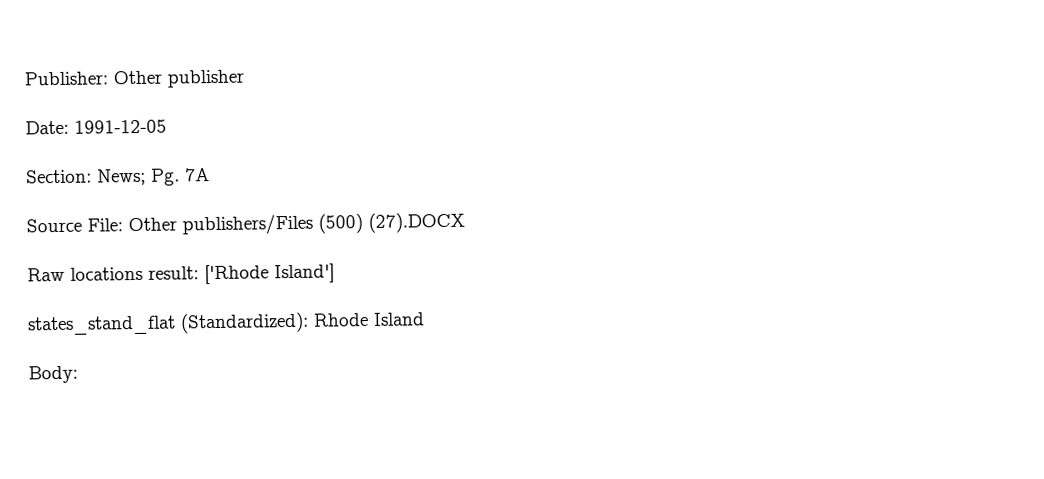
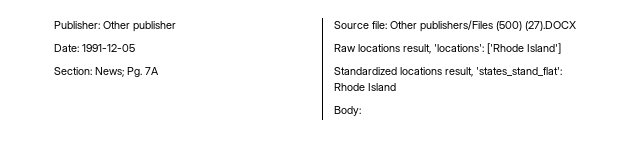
[87,218,123,232] File: -> [372,21,387,29] file:
[148,266,199,280] result: -> [403,44,484,54] result, 'locations':
[27,311,309,336] states_stand_flat (Standardized): -> [334,67,562,77] Standardized locations result, 'states_stand_flat':

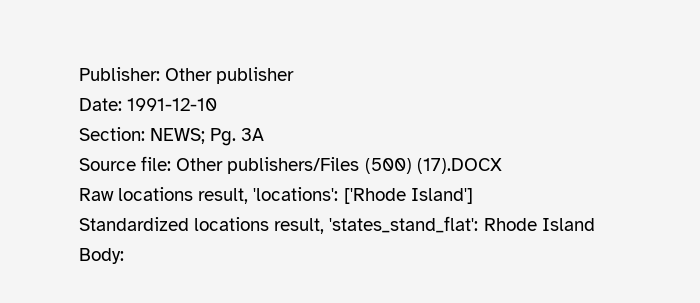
[82,44,135,52] 1991-12-05 -> [127,98,218,111] 1991-12-10
[95,67,159,77] News; Pg. 7A -> [150,128,265,146] NEWS; Pg. 3A
[525,21,576,31] (27).DOCX -> [416,158,502,174] (17).DOCX

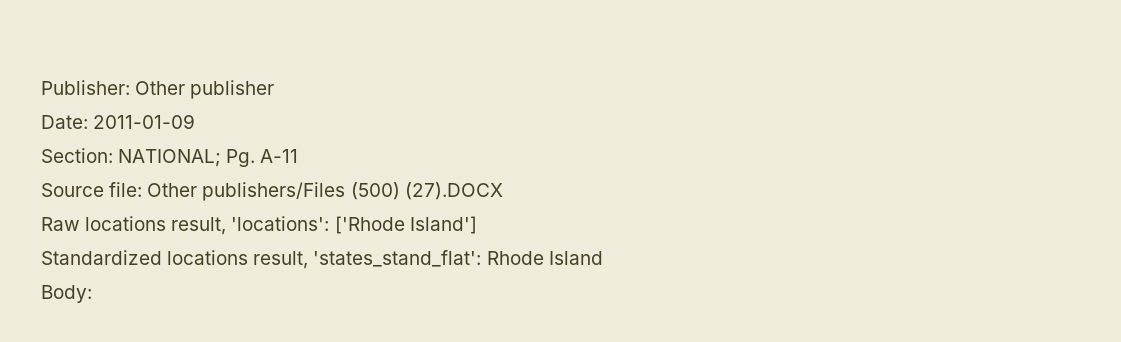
[127,98,218,111] 1991-12-10 -> [93,114,196,129] 2011-01-09
[150,128,265,146] NEWS; Pg. 3A -> [118,149,299,167] NATIONAL; Pg. A-11
[416,158,502,174] (17).DOCX -> [404,182,503,200] (27).DOCX

